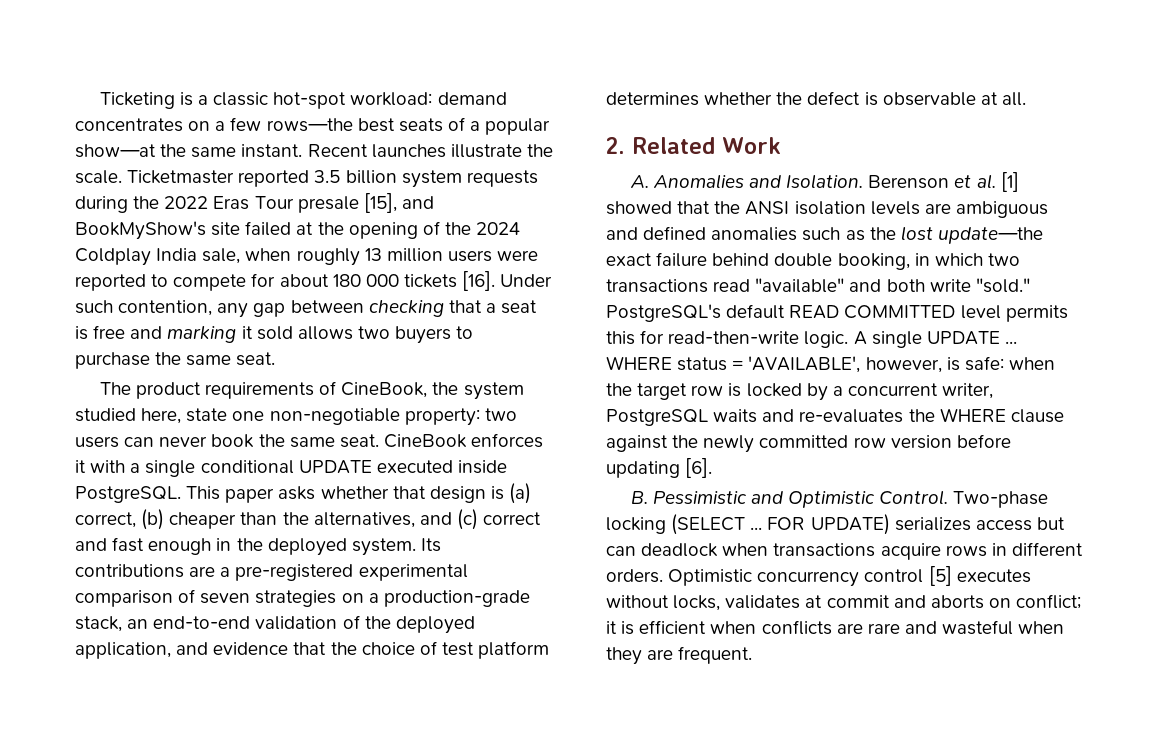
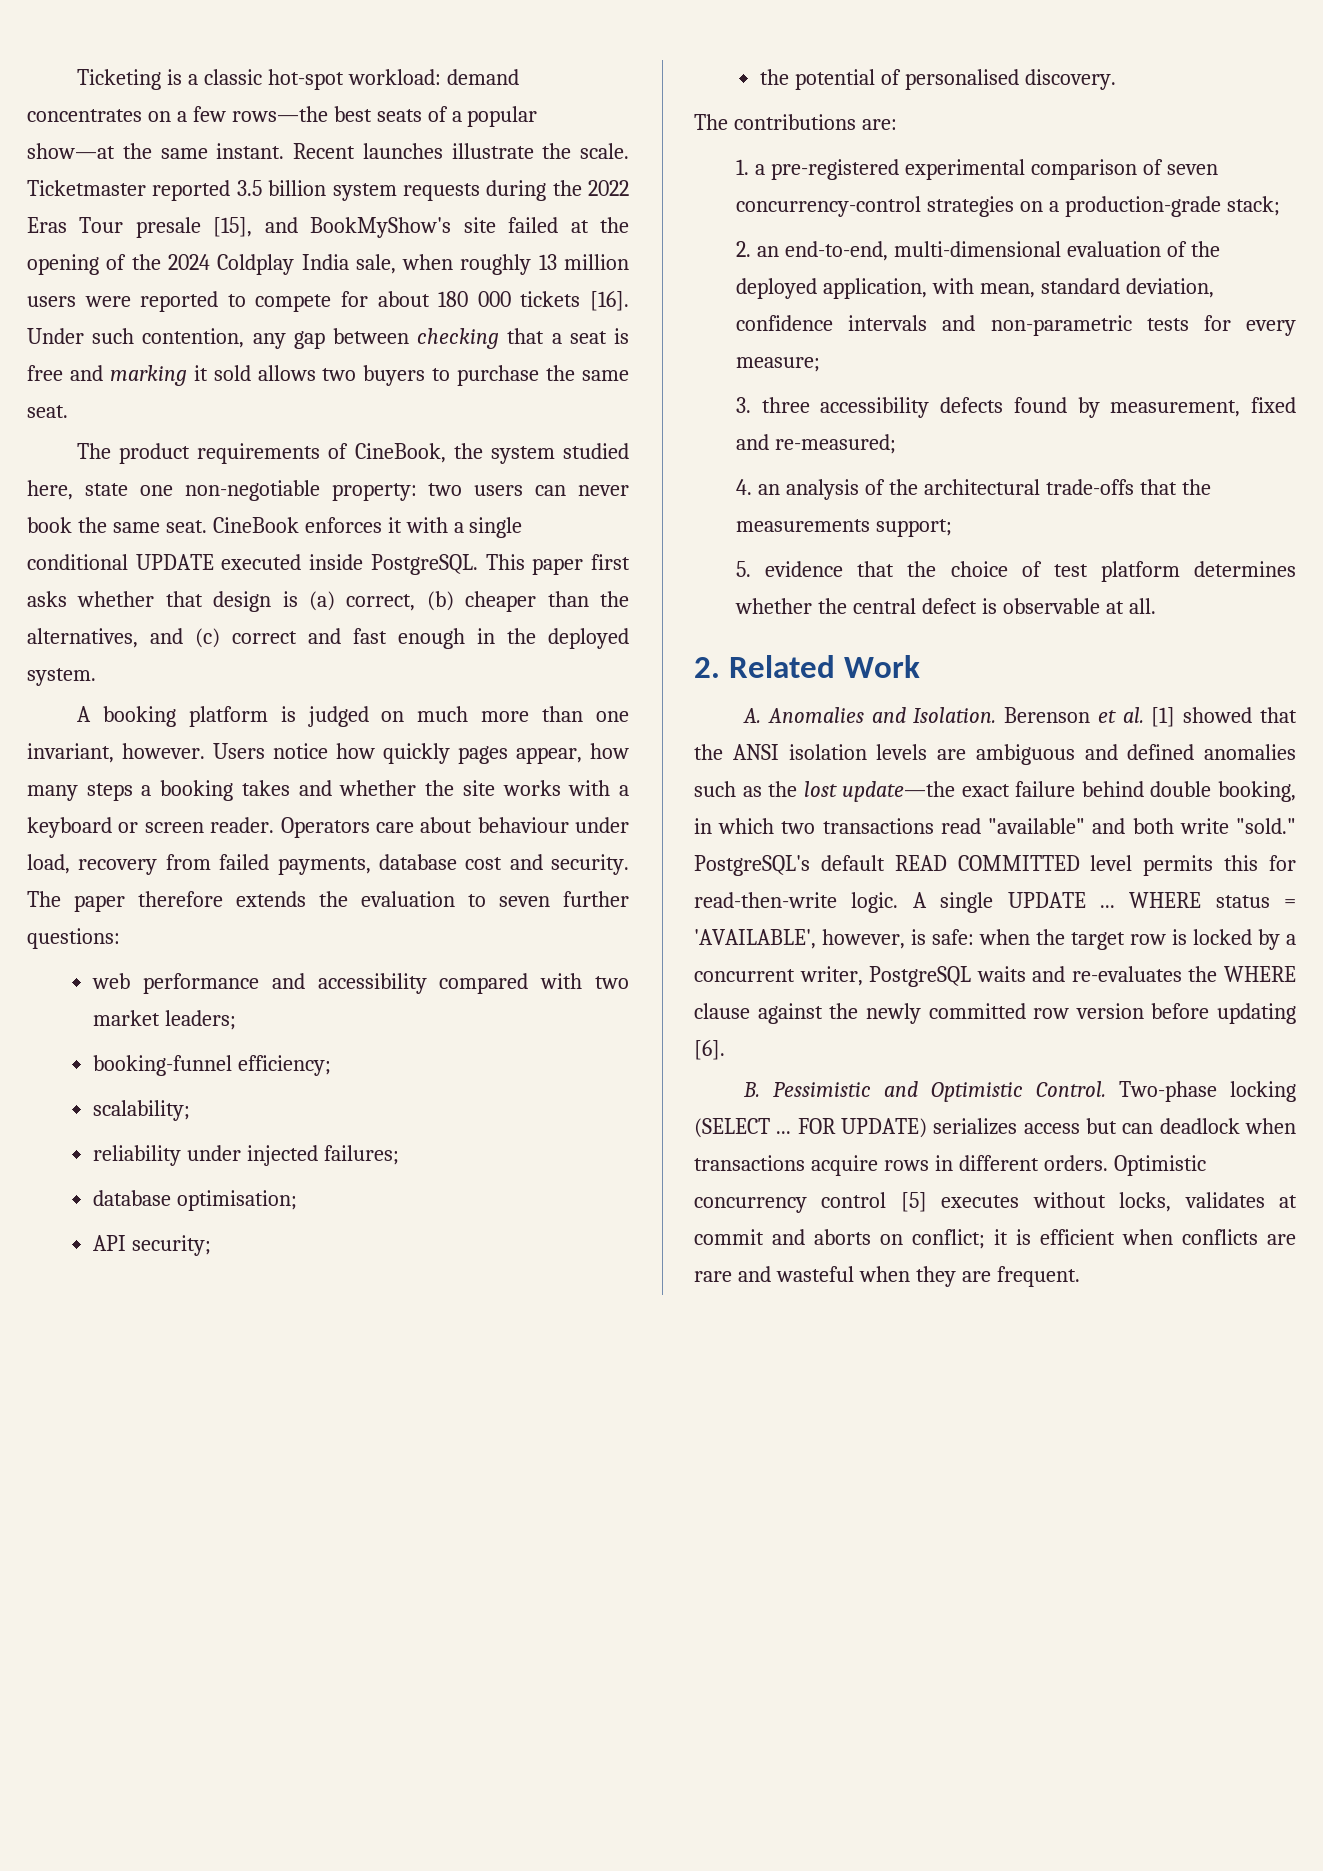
(275, 495) none -> [591,554,631,570] first
[420,538,441,552] [75,564,216,578] Its contributions are -> [76,706,629,727] [27,743,629,764] [27,780,630,801] [27,817,629,838] [27,854,629,875] [27,891,629,912] [27,928,120,949] [92,973,630,994] [93,1010,237,1030] [93,1055,332,1076] [93,1100,191,1121] [93,1145,400,1166] [93,1190,298,1211] [93,1235,212,1256] [760,69,1117,90] [694,114,897,130] [736,159,750,175] // A booking platform is judged on much more than one invariant, however. Users notice how quickly pages appear, how many steps a booking takes and whether the site works with a keyboard or screen reader. Operators care about behaviour under load, recovery from failed payments, database cost and security. The paper therefore extends the evaluation to seven further questions: // web performance and accessibility compared with two market leaders; // booking-funnel efficiency; // scalability; // reliability under injected failures; // database optimisation; // API security; // the potential of personalised discovery. // The contributions are: // 1.
(251, 598) none -> [736,196,922,217] concurrency-control
[75,615,475,634] [75,642,209,659] stack, an end-to-end validation of the deployed application, and -> [1226,196,1280,216] [736,241,1220,261] [736,278,1214,299] [736,315,1296,336] [736,357,821,372] [736,397,1296,418] [736,434,897,454] [736,479,1211,500] [736,519,953,537] [736,561,752,577] stack; // 2. an end-to-end, multi-dimensional evaluation of the deployed application, with mean, standard deviation, confidence intervals and non-parametric tests for every measure; // 3. three accessibility defects found by measurement, fixed and re-measured; // 4. an analysis of the architectural trade-offs that the measurements support; // 5.
(803, 98) none -> [852,598,916,614] central

